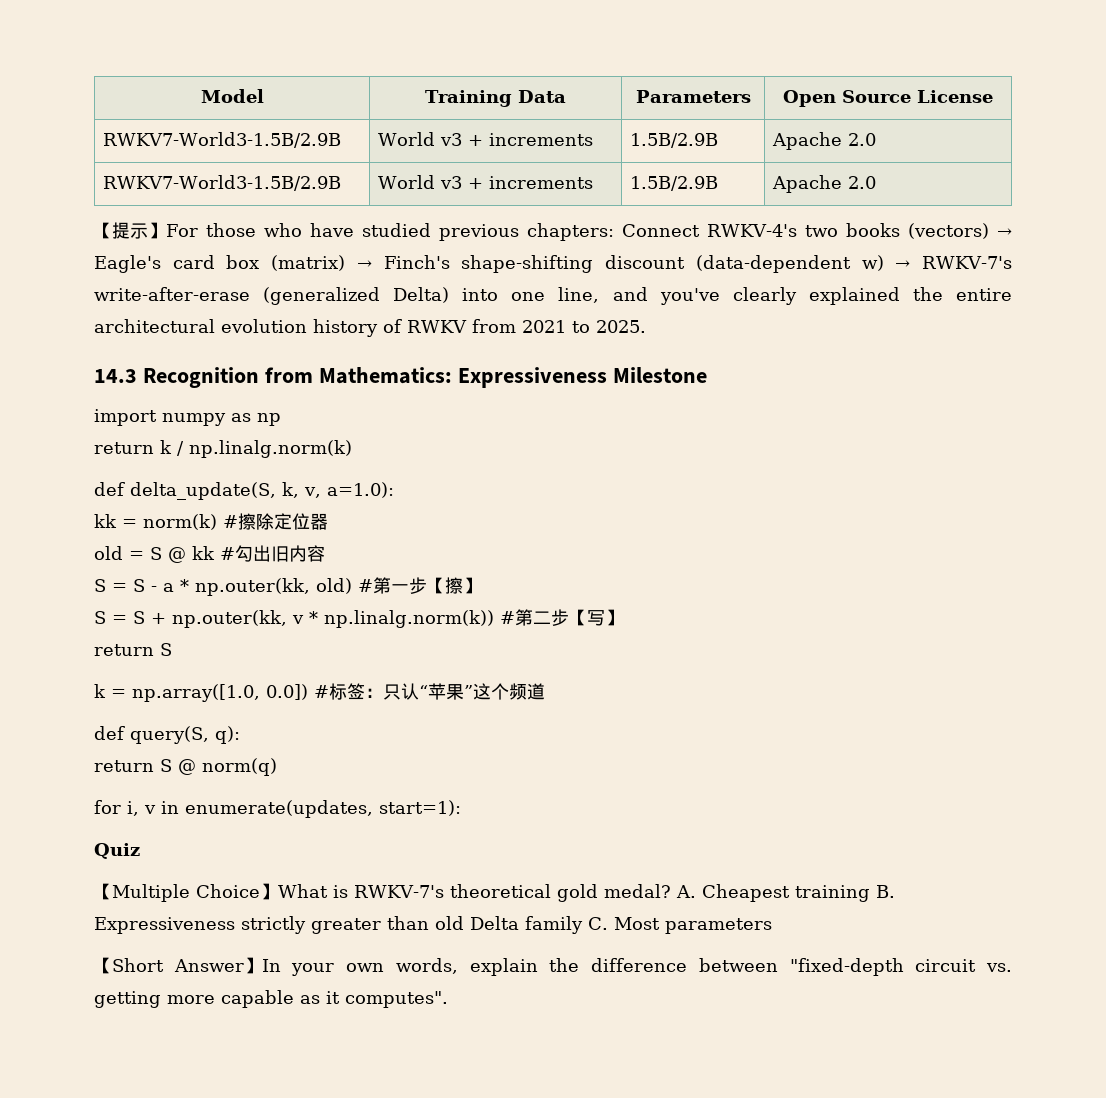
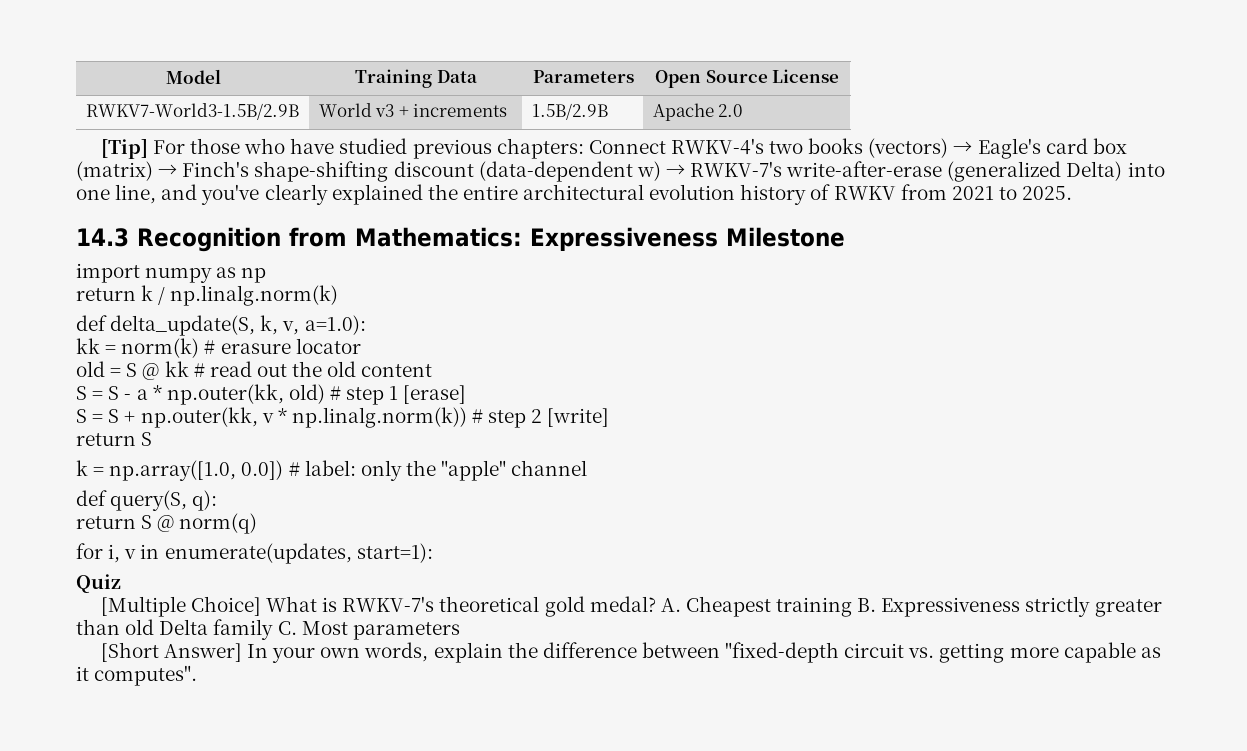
[102,175,341,191] [377,175,593,189] [629,176,718,191] [771,175,876,193] [94,222,166,239] // RWKV7-World3-1.5B/2.9B | World v3 + increments | 1.5B/2.9B | Apache 2.0 // 【提示】 -> [100,139,148,159] // [Tip]
[238,513,328,530] 擦除定位器 -> [220,338,361,354] erasure locator
[235,545,325,562] 勾出旧内容 -> [209,361,433,377] read out the old content
[373,577,481,594] 第一步【擦】 -> [346,385,467,405] step 1 [erase]
[515,609,623,626] 第二步【写】 -> [488,408,610,428] step 2 [write]
[329,683,545,700] 标签：只认“苹果”这个频道 -> [304,460,588,481] label: only the "apple" channel
[94,883,278,902] 【Multiple Choice】 -> [100,596,261,617] [Multiple Choice]
[94,957,262,974] 【Short Answer】 -> [100,642,242,662] [Short Answer]

